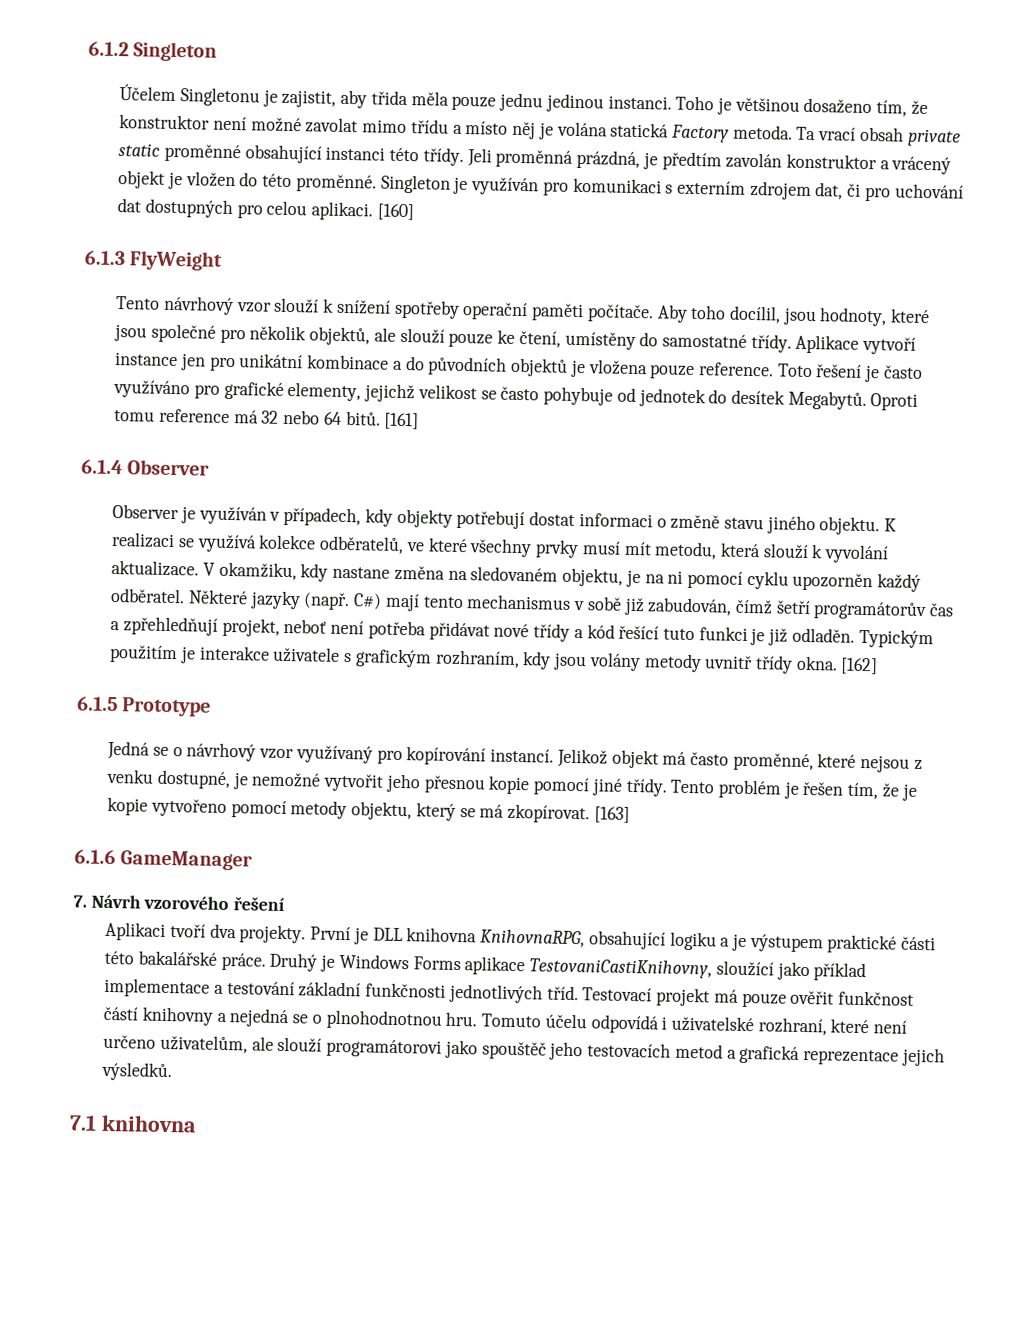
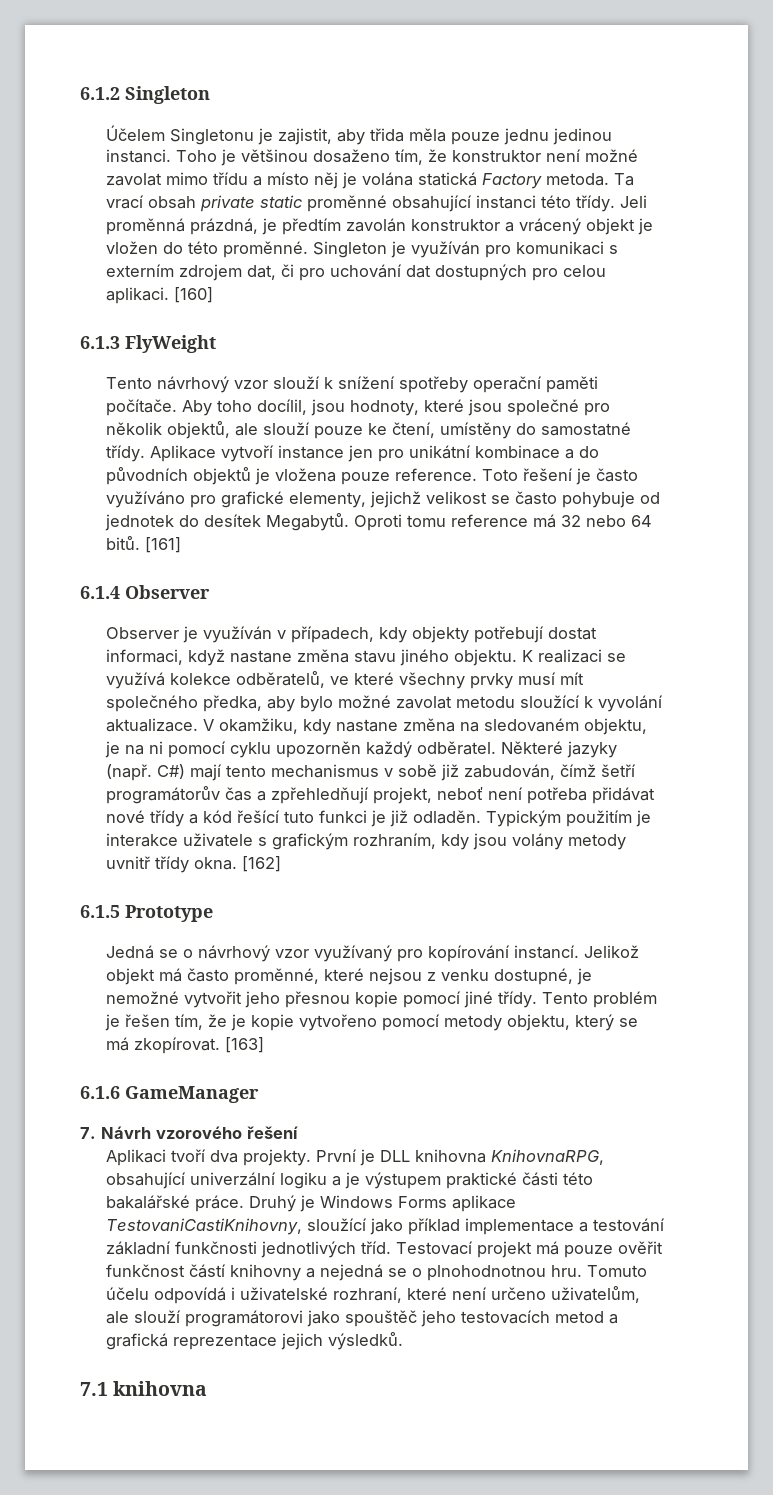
[578,513,721,530] informaci o změně -> [105,649,349,666] informaci, když nastane změna
[654,541,809,560] metodu, která slouží -> [105,695,580,712] společného předka, aby bylo možné zavolat metodu sloužící
(666, 940) none -> [189,1172,276,1186] univerzální

